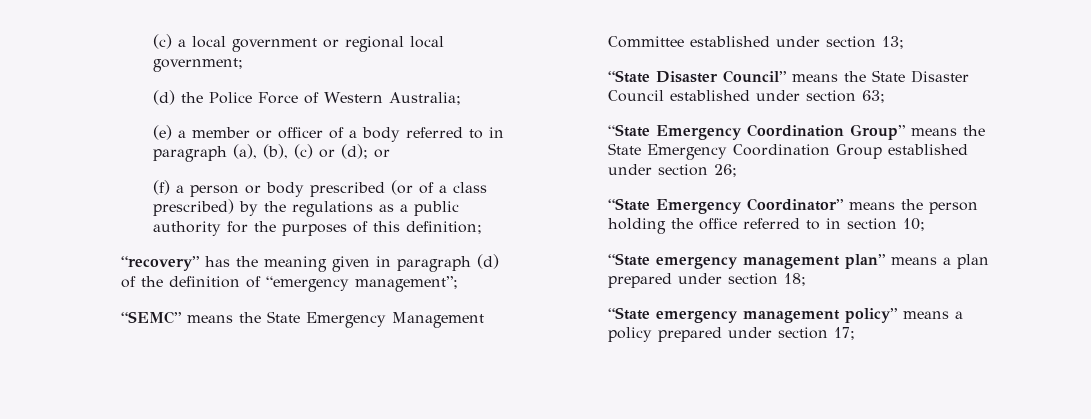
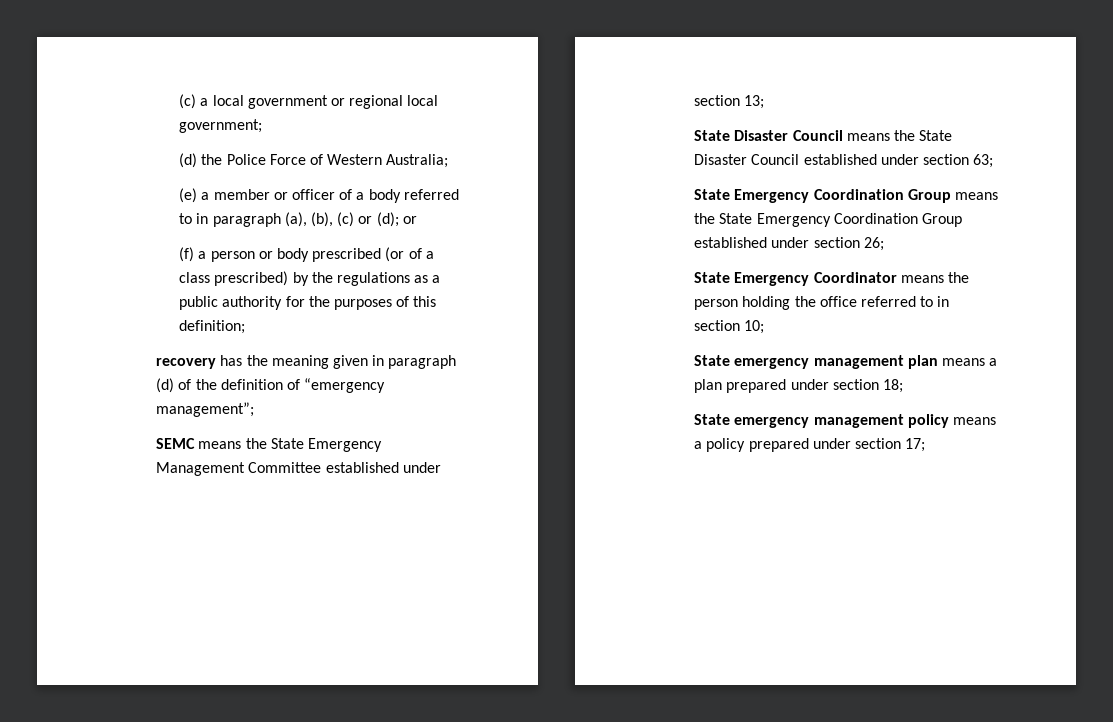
[120,256,199,271] “recovery” -> [156,358,217,369] recovery
[120,311,181,324] “SEMC” -> [156,438,196,449] SEMC
[607,70,786,83] “State Disaster Council” -> [694,130,843,141] State Disaster Council
[607,124,905,140] “State Emergency Coordination Group” -> [694,189,951,203] State Emergency Coordination Group
[607,198,843,214] “State Emergency Coordinator” -> [694,272,897,286] State Emergency Coordinator
[607,253,885,269] “State emergency management plan” -> [694,355,938,369] State emergency management plan
[607,307,897,323] “State emergency management policy” -> [694,414,949,428] State emergency management policy

